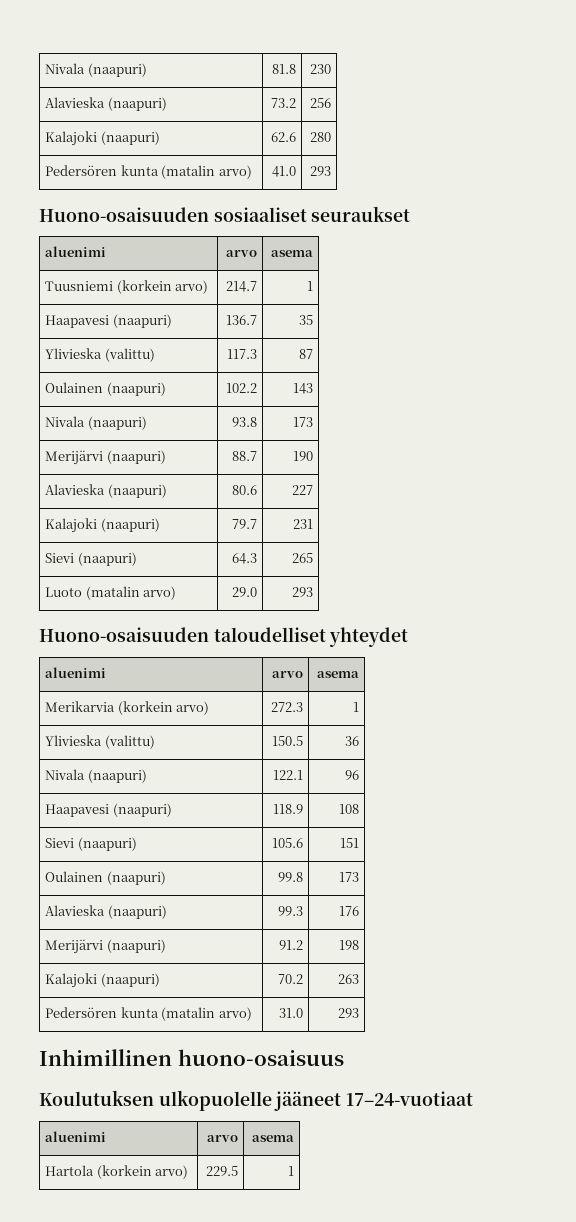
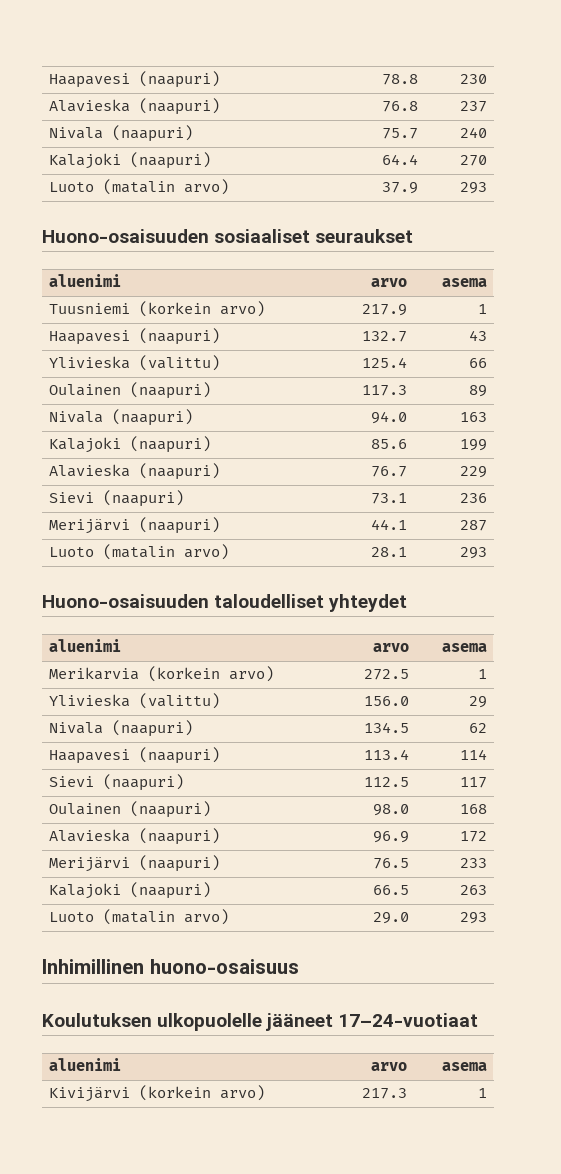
[45,63,147,77] [271,64,296,74] Nivala (naapuri) | 81.8 -> [49,71,221,88] [381,74,418,85] Haapavesi (naapuri) | 78.8
[270,98,296,108] [309,98,331,108] [45,131,160,146] [270,132,296,142] [309,132,331,142] [45,165,252,179] [271,166,296,177] 73.2 | 256 // Kalajoki (naapuri) | 62.6 | 280 // Pedersören kunta (matalin arvo) | 41.0 -> [381,101,418,112] [459,101,487,112] [49,125,194,142] [381,128,418,139] [459,127,487,138] [49,152,212,169] [381,154,418,165] [459,155,487,166] [49,179,230,195] [381,182,418,194] 76.8 | 237 // Nivala (naapuri) | 75.7 | 240 // Kalajoki (naapuri) | 64.4 | 270 // Luoto (matalin arvo) | 37.9
[225,281,257,292] 214.7 -> [361,304,407,316] 217.9
[225,315,257,325] [298,315,313,325] [45,348,155,362] [226,349,257,359] [298,349,313,359] [45,382,166,396] [225,383,257,393] [292,383,313,394] [45,416,147,430] [231,417,257,427] [292,417,313,427] [45,450,166,465] [231,451,257,461] [292,451,313,461] [45,484,167,498] [231,485,257,495] [291,485,313,495] [45,518,160,533] [231,519,257,529] [292,519,313,529] [45,552,137,566] [231,553,257,564] [291,553,313,563] [45,586,177,600] [231,587,257,597] 136.7 | 35 // Ylivieska (valittu) | 117.3 | 87 // Oulainen (naapuri) | 102.2 | 143 // Nivala (naapuri) | 93.8 | 173 // Merijärvi (naapuri) | 88.7 | 190 // Alavieska (naapuri) | 80.6 | 227 // Kalajoki (naapuri) | 79.7 | 231 // Sievi (naapuri) | 64.3 | 265 // Luoto (matalin arvo) | 29.0 -> [361,331,407,342] [468,330,487,341] [49,355,221,371] [361,357,407,368] [468,358,487,368] [49,382,212,399] [361,385,407,396] [468,385,487,397] [49,409,194,426] [370,411,407,424] [459,412,487,422] [49,436,212,453] [370,439,407,449] [459,439,487,451] [49,463,221,480] [370,466,407,477] [459,466,487,478] [49,490,185,507] [370,493,407,504] [459,493,487,503] [49,517,221,534] [370,519,407,530] [459,520,487,531] [49,544,230,560] [370,547,407,557] 132.7 | 43 // Ylivieska (valittu) | 125.4 | 66 // Oulainen (naapuri) | 117.3 | 89 // Nivala (naapuri) | 94.0 | 163 // Kalajoki (naapuri) | 85.6 | 199 // Alavieska (naapuri) | 76.7 | 229 // Sievi (naapuri) | 73.1 | 236 // Merijärvi (naapuri) | 44.1 | 287 // Luoto (matalin arvo) | 28.1
[270,702,303,712] 272.3 -> [363,669,409,680] 272.5
[271,736,303,746] [344,736,359,746] [45,769,147,783] [272,770,303,780] [344,770,359,780] [45,803,172,817] [272,804,303,814] [338,804,359,814] [45,837,137,851] [271,838,303,848] [339,838,359,848] [45,871,166,885] [277,872,303,882] [338,872,359,882] [45,905,167,919] [277,906,303,916] [338,906,359,916] [45,939,166,954] [278,940,303,950] [338,940,359,950] [45,973,160,988] [277,974,303,984] 150.5 | 36 // Nivala (naapuri) | 122.1 | 96 // Haapavesi (naapuri) | 118.9 | 108 // Sievi (naapuri) | 105.6 | 151 // Oulainen (naapuri) | 99.8 | 173 // Alavieska (naapuri) | 99.3 | 176 // Merijärvi (naapuri) | 91.2 | 198 // Kalajoki (naapuri) | 70.2 -> [363,696,409,706] [468,696,487,708] [49,720,194,737] [363,722,409,733] [468,723,487,733] [49,747,221,764] [363,749,409,760] [459,749,487,760] [49,774,185,791] [363,777,409,787] [459,777,487,788] [49,801,212,818] [372,804,409,816] [459,804,487,814] [49,828,221,845] [372,831,409,843] [459,831,487,842] [49,855,221,872] [372,858,409,869] [459,858,487,868] [49,882,212,899] [372,885,409,895] 156.0 | 29 // Nivala (naapuri) | 134.5 | 62 // Haapavesi (naapuri) | 113.4 | 114 // Sievi (naapuri) | 112.5 | 117 // Oulainen (naapuri) | 98.0 | 168 // Alavieska (naapuri) | 96.9 | 172 // Merijärvi (naapuri) | 76.5 | 233 // Kalajoki (naapuri) | 66.5
[45,1007,252,1021] [278,1008,303,1018] Pedersören kunta (matalin arvo) | 31.0 -> [49,909,230,925] [372,912,409,924] Luoto (matalin arvo) | 29.0
[45,1165,189,1179] [205,1166,238,1176] Hartola (korkein arvo) | 229.5 -> [49,1085,266,1102] [361,1088,407,1099] Kivijärvi (korkein arvo) | 217.3

